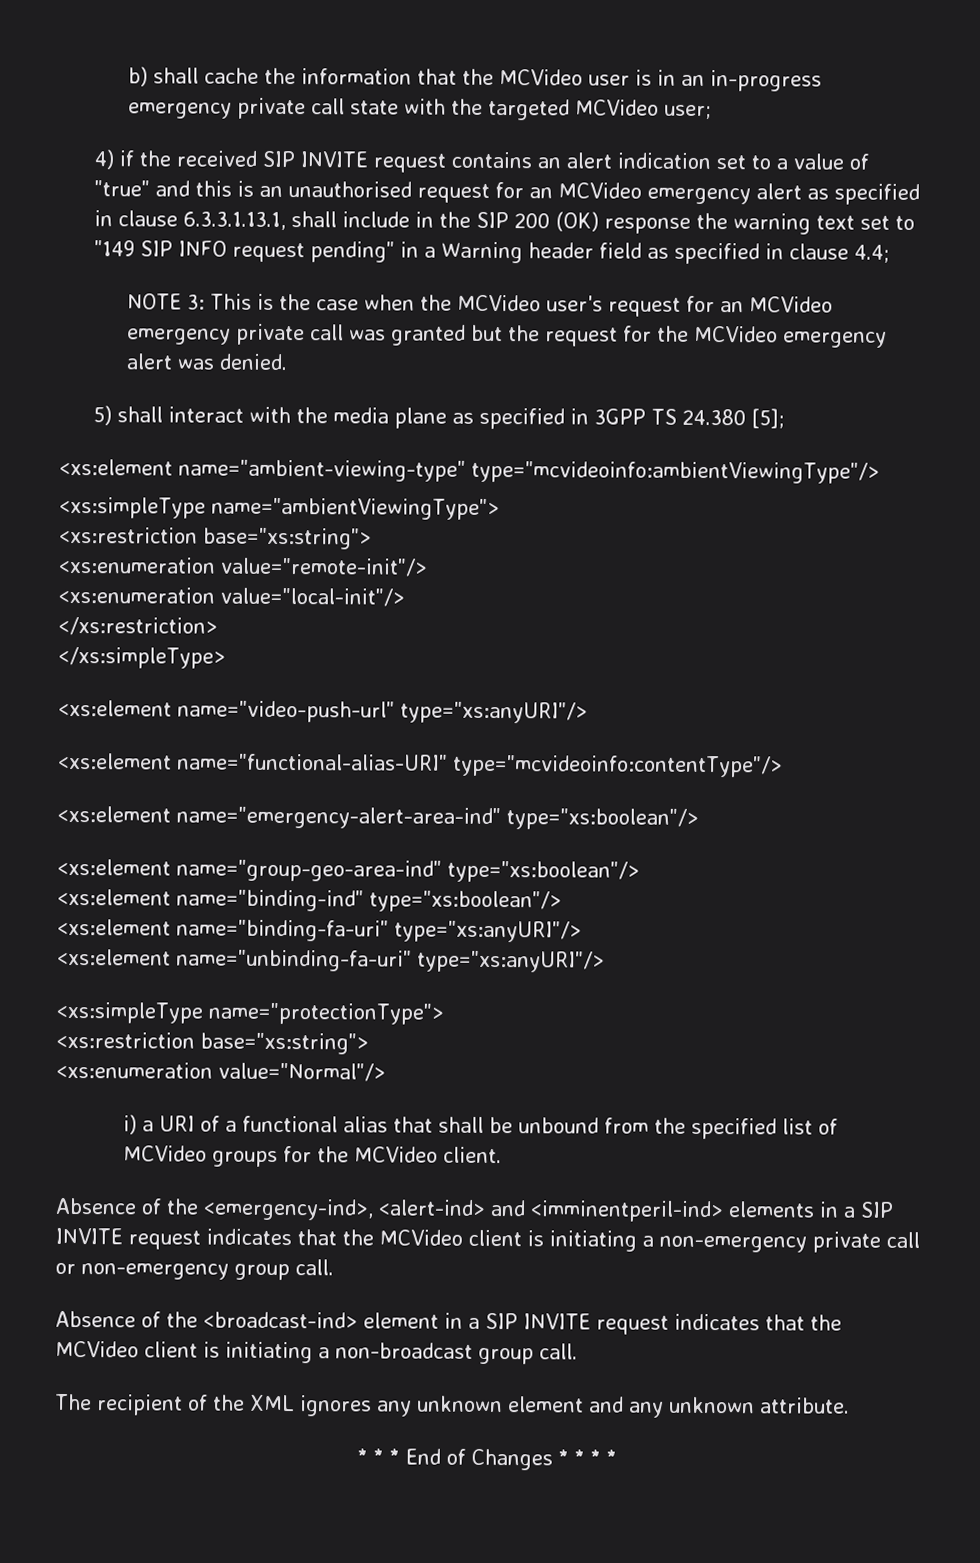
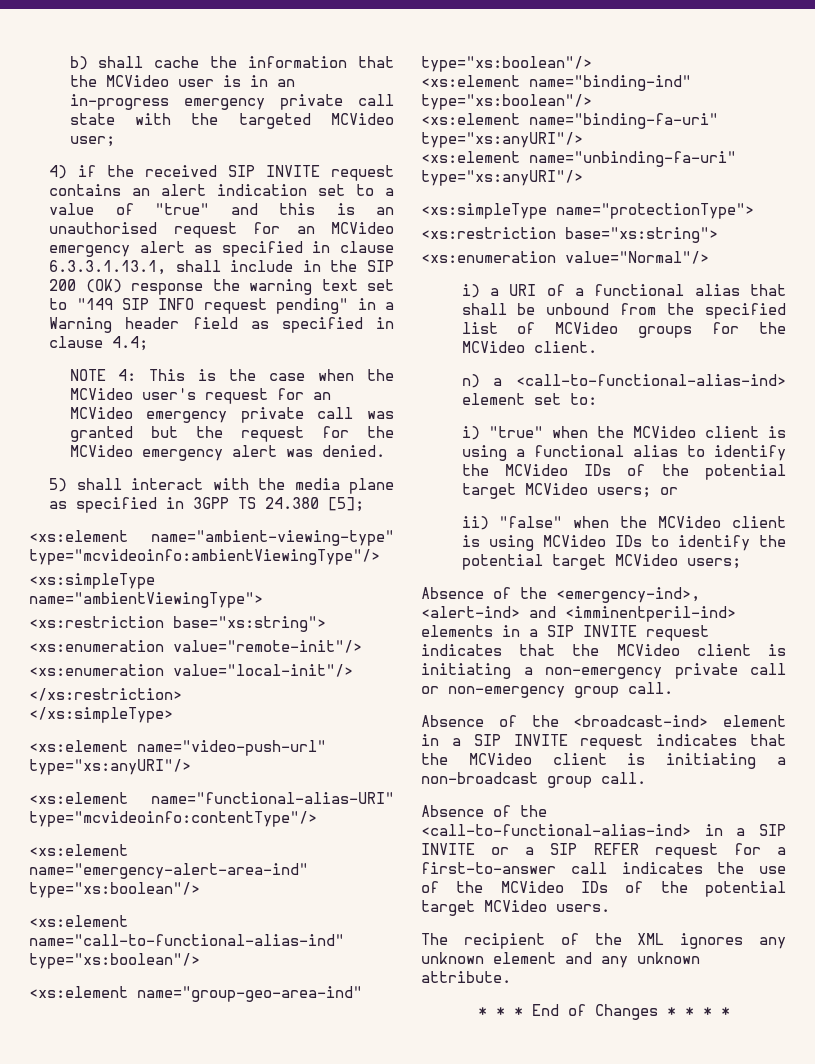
[187,294,206,310] 3: -> [118,369,137,381] 4:
(699, 819) none -> [29,915,128,927] [29,934,344,946] [29,953,200,969] // <xs:element name="call-to-functional-alias-ind" type="xs:boolean"/>
(503, 1155) none -> [461,374,786,388] [461,393,597,405] [461,426,786,440] [461,445,786,461] [461,464,786,480] [461,483,678,499] [461,516,786,530] [461,535,786,551] [461,554,741,570] // n) a <call-to-functional-alias-ind> element set to: // i) "true" when the MCVideo client is using a functional alias to identify the MCVideo IDs of the potential target MCVideo users; or // ii) "false" when the MCVideo client is using MCVideo IDs to identify the potential target MCVideo users;
(578, 1351) none -> [421,805,547,817] [421,824,786,836] [421,843,786,859] [421,862,786,874] [421,881,786,897] [421,900,610,916] // Absence of the <call-to-functional-alias-ind> in a SIP INVITE or a SIP REFER request for a first-to-answer call indicates the use of the MCVideo IDs of the potential target MCVideo users.

